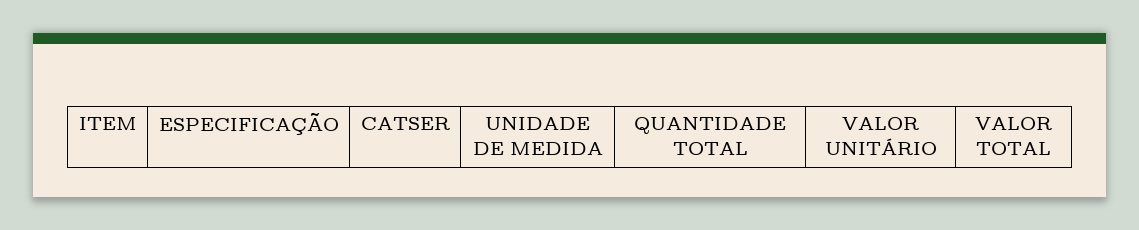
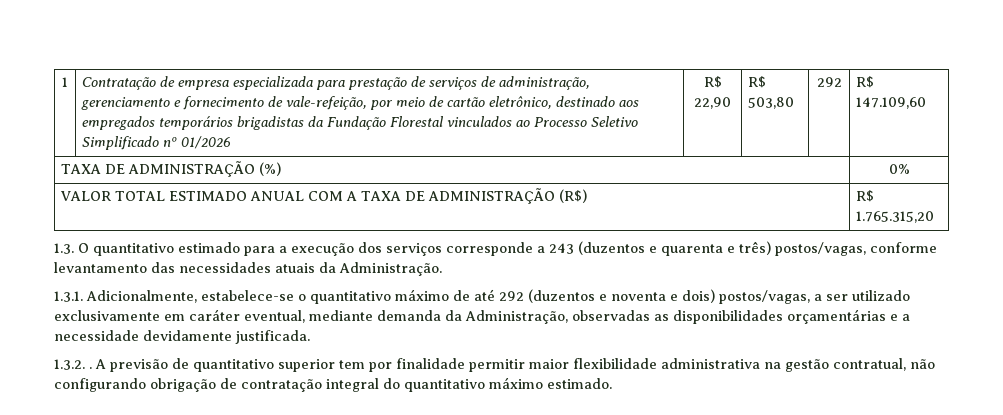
[78,117,137,130] [158,113,339,135] [360,117,450,130] [485,117,590,130] [472,142,603,155] [634,117,786,134] [672,142,748,155] [842,117,919,130] [824,138,937,155] [975,117,1052,130] [976,142,1051,155] ITEM | ESPECIFICAÇÃO | CATSER | UNIDADE DE MEDIDA | QUANTIDADE TOTAL | VALOR UNITÁRIO | VALOR TOTAL -> [62,77,68,87] [82,76,591,90] [81,96,640,110] [82,116,639,130] [82,136,232,150] [703,76,722,88] [694,97,731,109] [748,76,767,88] [748,97,795,109] [816,77,842,87] [856,76,875,88] [856,97,927,109] [61,161,282,177] [888,164,910,174] [60,188,588,204] [856,190,875,202] [856,211,935,223] [54,241,937,256] [54,262,442,276] [54,289,910,304] [54,309,910,324] [54,330,310,344] [54,358,935,372] [54,377,612,392] 1 | Contratação de empresa especializada para prestação de serviços de administração, gerenciamento e fornecimento de vale-refeição, por meio de cartão eletrônico, destinado aos empregados temporários brigadistas da Fundação Florestal vinculados ao Processo Seletivo Simplificado nº 01/2026 | R$ 22,90 | R$ 503,80 | 292 | R$ 147.109,60 // TAXA DE ADMINISTRAÇÃO (%) | 0% // VALOR TOTAL ESTIMADO ANUAL COM A TAXA DE ADMINISTRAÇÃO (R$) | R$ 1.765.315,20 // 1.3. O quantitativo estimado para a execução dos serviços corresponde a 243 (duzentos e quarenta e três) postos/vagas, conforme levantamento das necessidades atuais da Administração. // 1.3.1. Adicionalmente, estabelece-se o quantitativo máximo de até 292 (duzentos e noventa e dois) postos/vagas, a ser utilizado exclusivamente em caráter eventual, mediante demanda da Administração, observadas as disponibilidades orçamentárias e a necessidade devidamente justificada. // 1.3.2. . A previsão de quantitativo superior tem por finalidade permitir maior flexibilidade administrativa na gestão contratual, não configurando obrigação de contratação integral do quantitativo máximo estimado.

